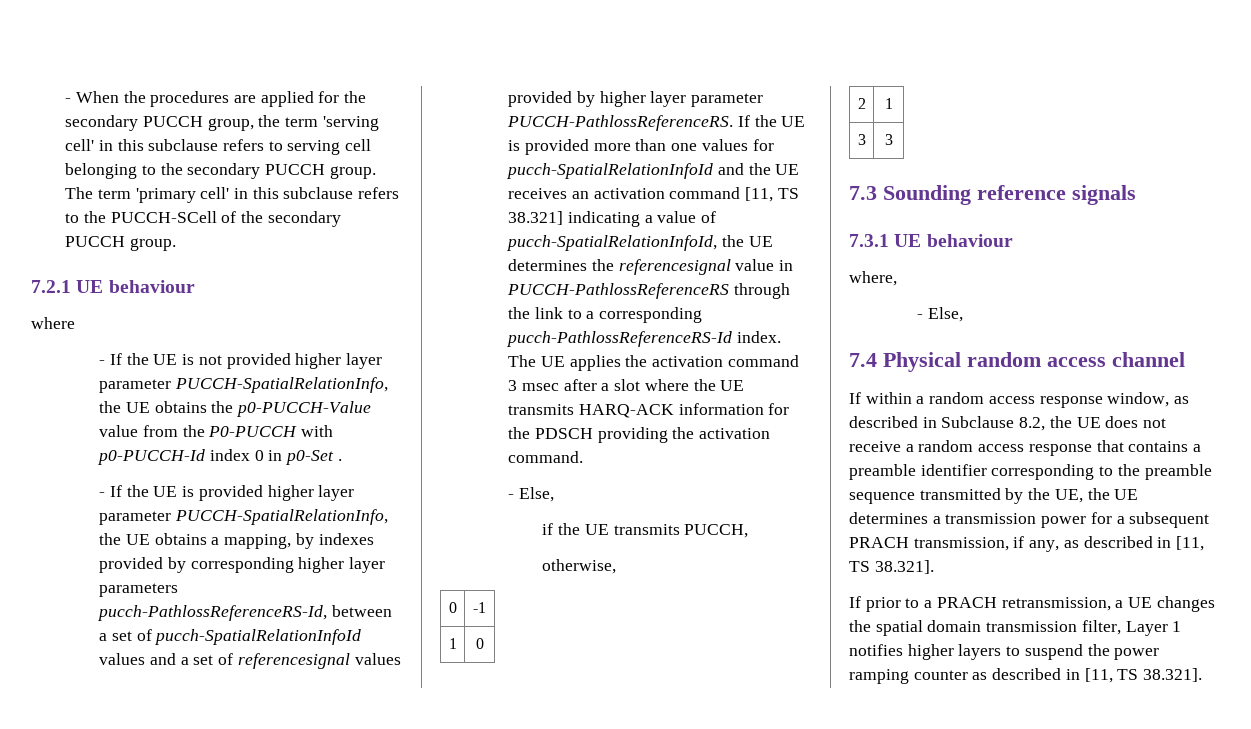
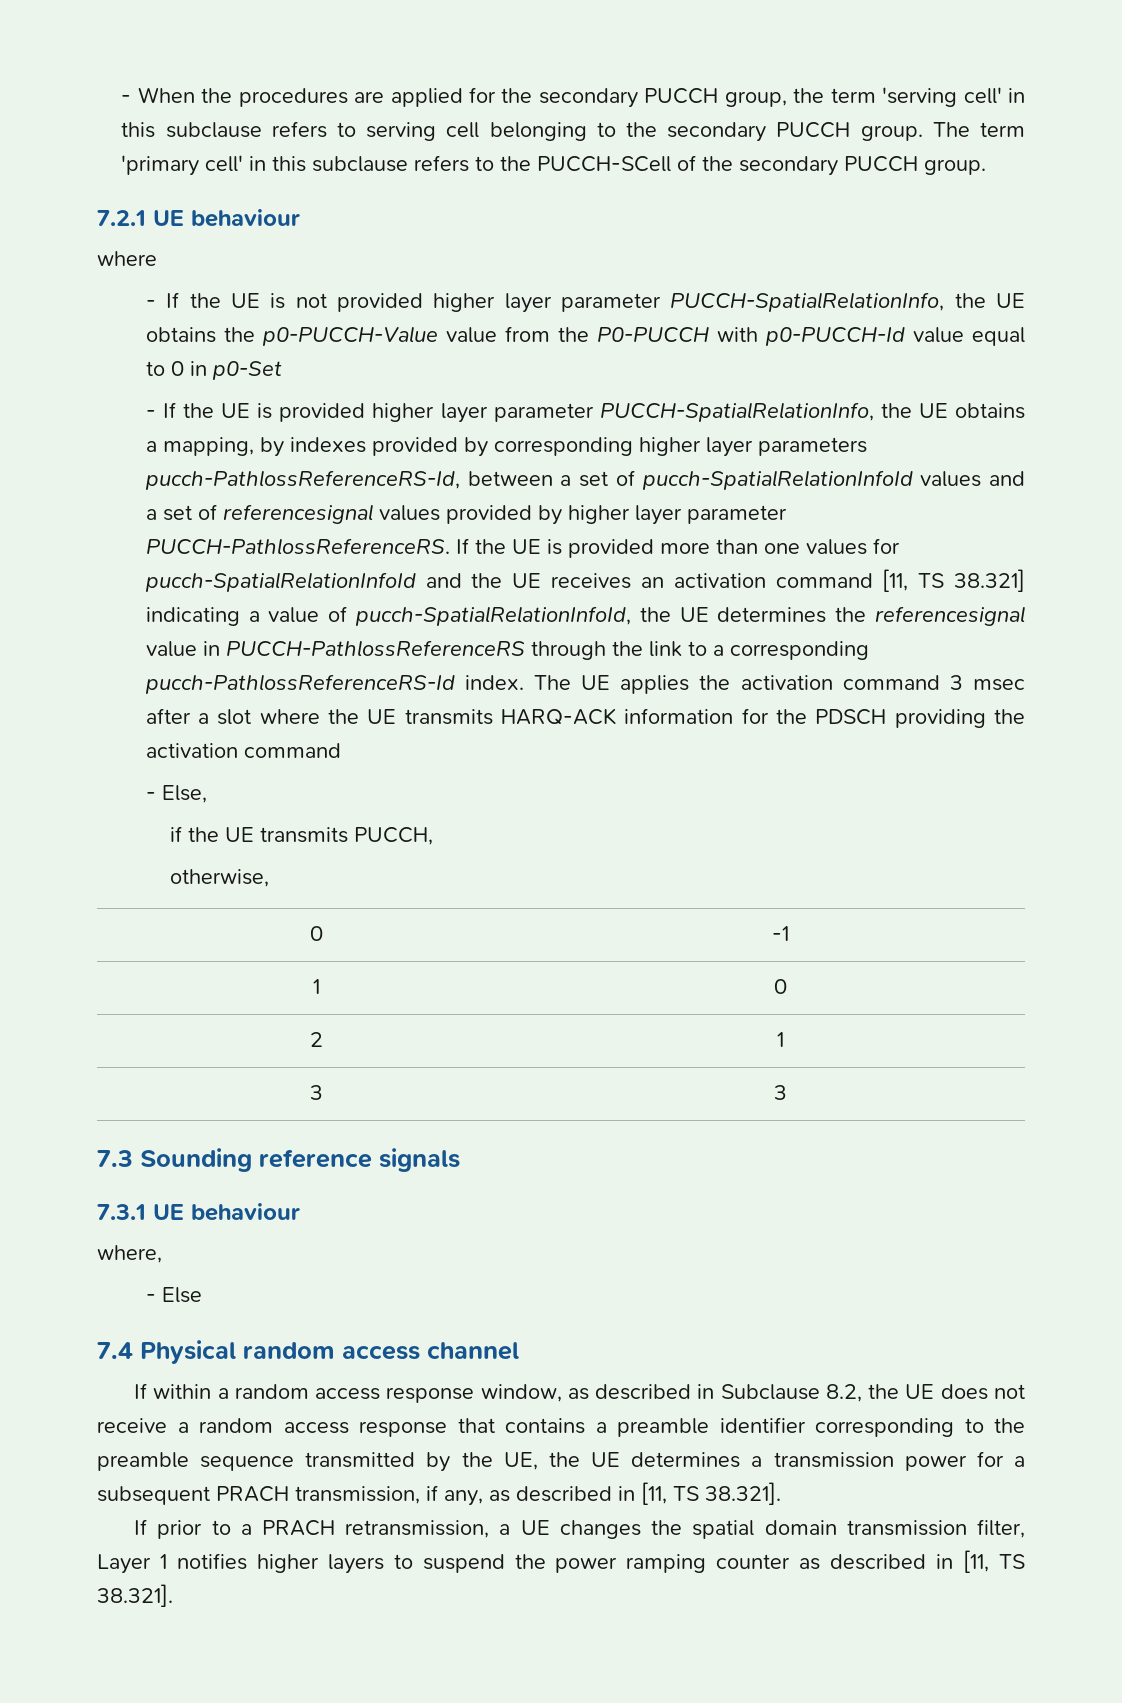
[209,449,250,461] index -> [912,327,1025,346] [145,361,165,376] value equal to
[337,459,342,461] . -> (282, 370) none
[508,451,584,463] command. -> [243,743,341,758] command
[927,307,963,322] Else, -> [161,1287,202,1303] Else

